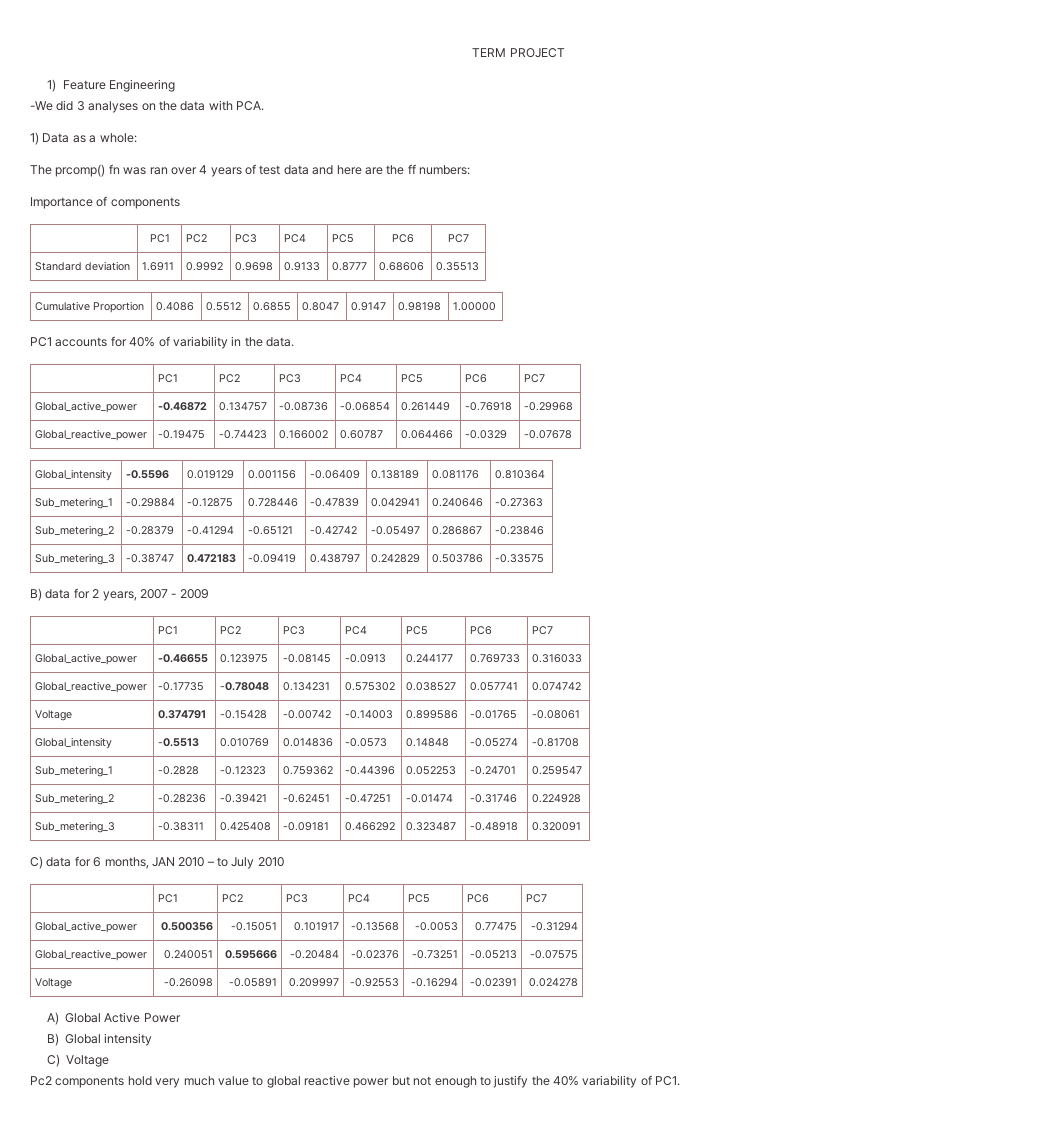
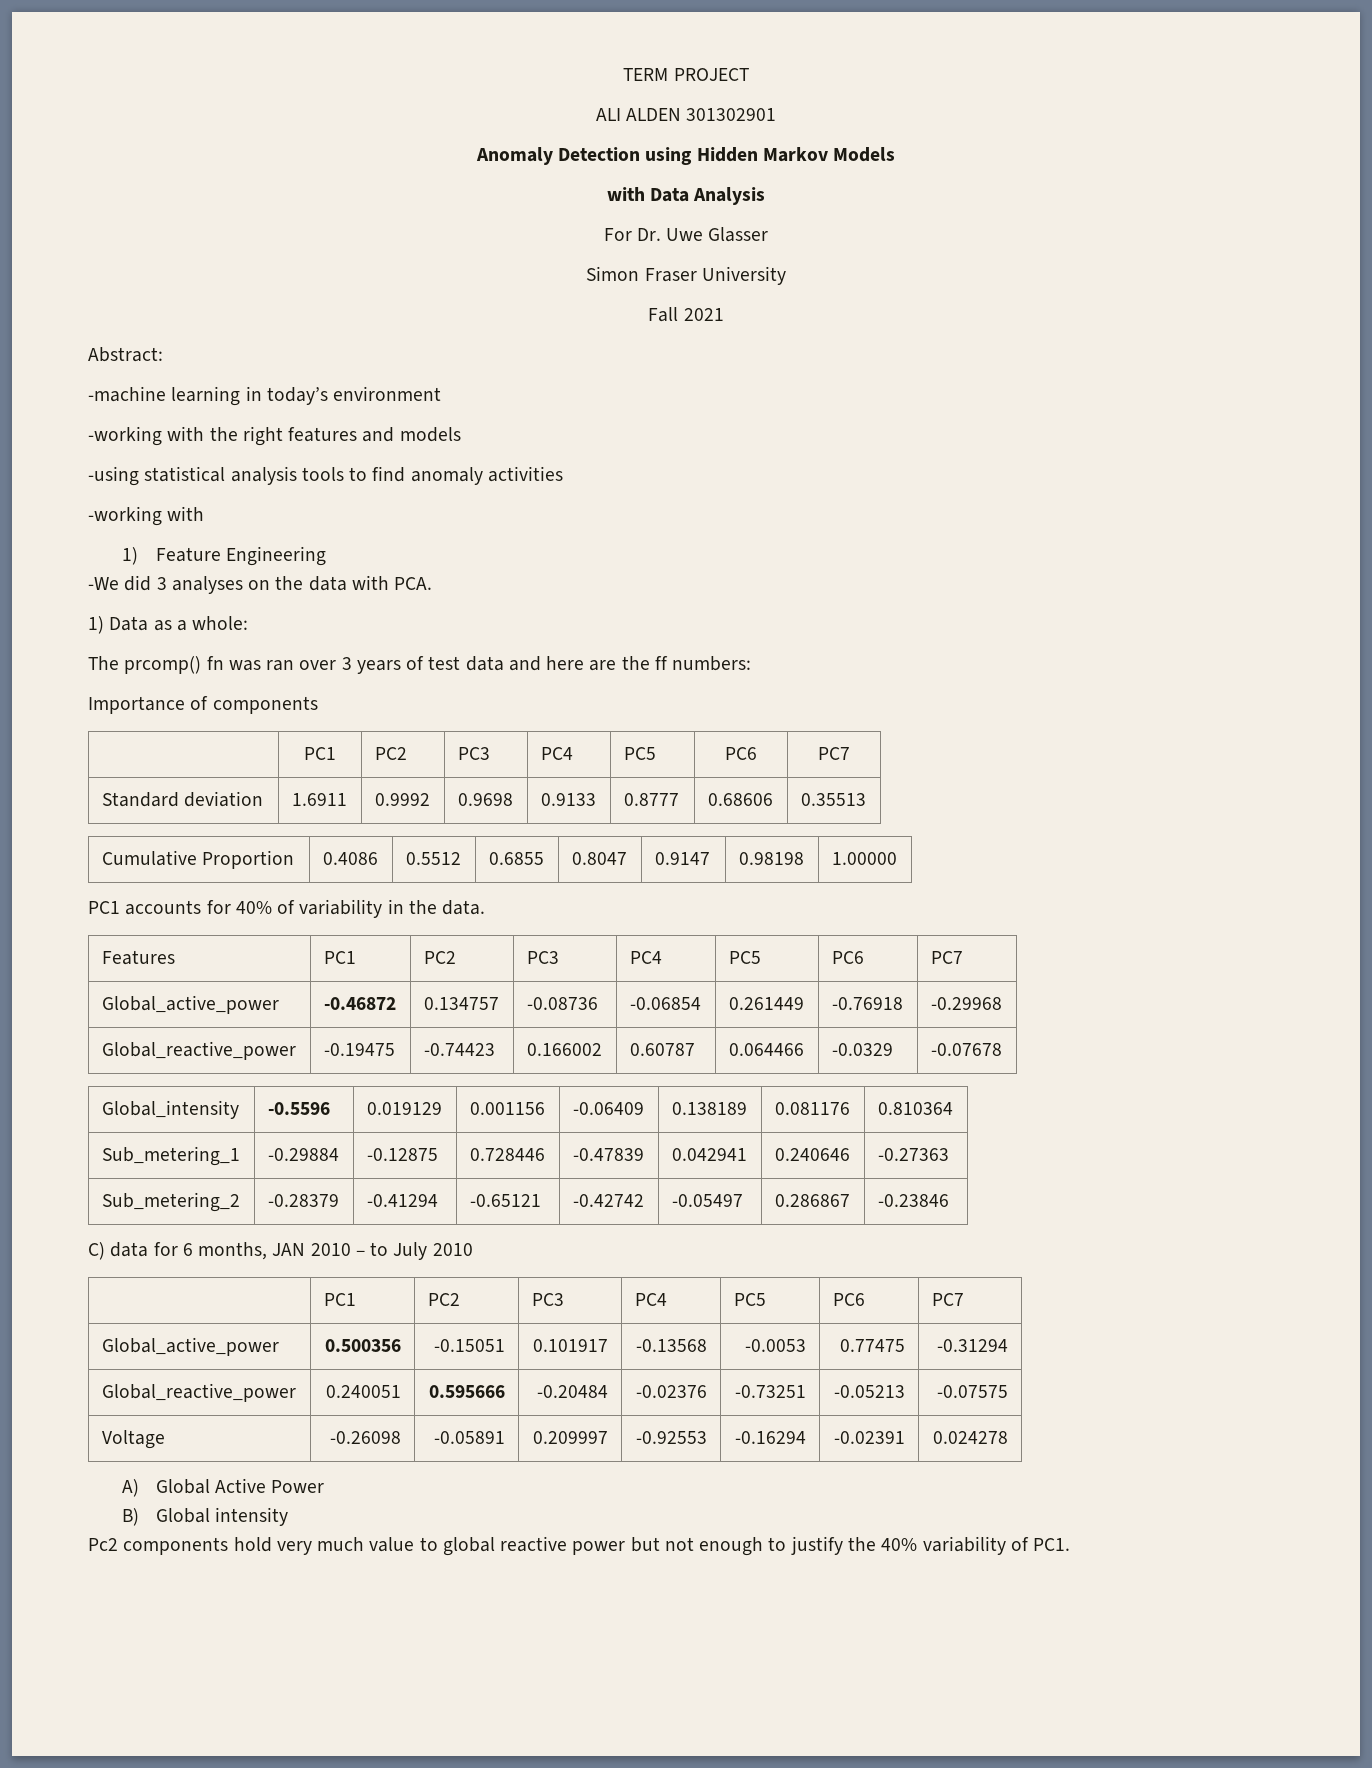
(565, 53) none -> [595,108,777,121] [475,147,896,165] [606,187,766,205] [603,227,769,242] [586,266,786,285] [648,307,724,322] [88,347,163,362] [88,386,442,406] [88,426,461,446] [88,466,563,486] [88,506,205,526] // ALI ALDEN 301302901 // Anomaly Detection using Hidden Markov Models // with Data Analysis // For Dr. Uwe Glasser // Simon Fraser University // Fall 2021 // Abstract: // -machine learning in today’s environment // -working with the right features and models // -using statistical analysis tools to find anomaly activities // -working with
[199,165,208,174] 4 -> [341,657,352,670] 3
(294, 342) none -> [101,950,175,965] Features
[35,553,116,565] [126,554,175,563] [187,554,237,563] [248,554,297,563] [310,554,361,563] [371,554,421,563] [432,554,484,563] [495,554,545,563] [30,588,209,601] [158,626,179,635] [220,626,242,635] [283,626,306,635] [345,626,368,635] [406,626,429,635] [470,626,493,635] [532,626,554,635] [35,653,138,665] [158,654,209,663] [220,654,269,663] [283,654,332,663] [345,654,387,663] [406,654,454,663] [470,654,521,663] [532,654,583,663] [35,681,148,693] [158,682,205,691] [220,682,270,691] [283,682,331,691] [345,682,396,691] [406,682,457,691] [470,682,519,691] [532,682,582,691] [35,710,73,721] [158,710,207,719] [220,710,268,719] [283,710,332,719] [345,710,394,719] [406,710,459,719] [470,710,518,719] [532,710,581,719] [35,737,113,749] [158,738,200,747] [220,738,270,747] [283,738,334,747] [345,738,388,747] [406,738,450,747] [470,738,519,747] [532,738,580,747] [35,765,114,777] [158,766,200,775] [220,766,267,775] [283,766,334,775] [345,766,396,775] [406,766,457,775] [470,766,517,775] [532,766,583,775] [35,793,115,805] [158,794,207,803] [220,794,268,803] [283,794,331,803] [345,794,392,803] [406,794,454,803] [470,794,518,803] [532,794,582,803] [35,821,116,833] [158,822,205,831] [220,822,272,831] [283,822,330,831] [345,822,396,831] [406,822,457,831] [470,822,519,831] [532,822,582,831] // Sub_metering_3 | -0.38747 | 0.472183 | -0.09419 | 0.438797 | 0.242829 | 0.503786 | -0.33575 // B) data for 2 years, 2007 - 2009 // | PC1 | PC2 | PC3 | PC4 | PC5 | PC6 | PC7 // Global_active_power | -0.46655 | 0.123975 | -0.08145 | -0.0913 | 0.244177 | 0.769733 | 0.316033 // Global_reactive_power | -0.17735 | -0.78048 | 0.134231 | 0.575302 | 0.038527 | 0.057741 | 0.074742 // Voltage | 0.374791 | -0.15428 | -0.00742 | -0.14003 | 0.899586 | -0.01765 | -0.08061 // Global_intensity | -0.5513 | 0.010769 | 0.014836 | -0.0573 | 0.14848 | -0.05274 | -0.81708 // Sub_metering_1 | -0.2828 | -0.12323 | 0.759362 | -0.44396 | 0.052253 | -0.24701 | 0.259547 // Sub_metering_2 | -0.28236 | -0.39421 | -0.62451 | -0.47251 | -0.01474 | -0.31746 | 0.224928 // Sub_metering_3 | -0.38311 | 0.425408 | -0.09181 | 0.466292 | 0.323487 | -0.48918 | 0.320091 -> (949, 1200) none
[46,1054,109,1067] // C) Voltage -> (288, 1516) none

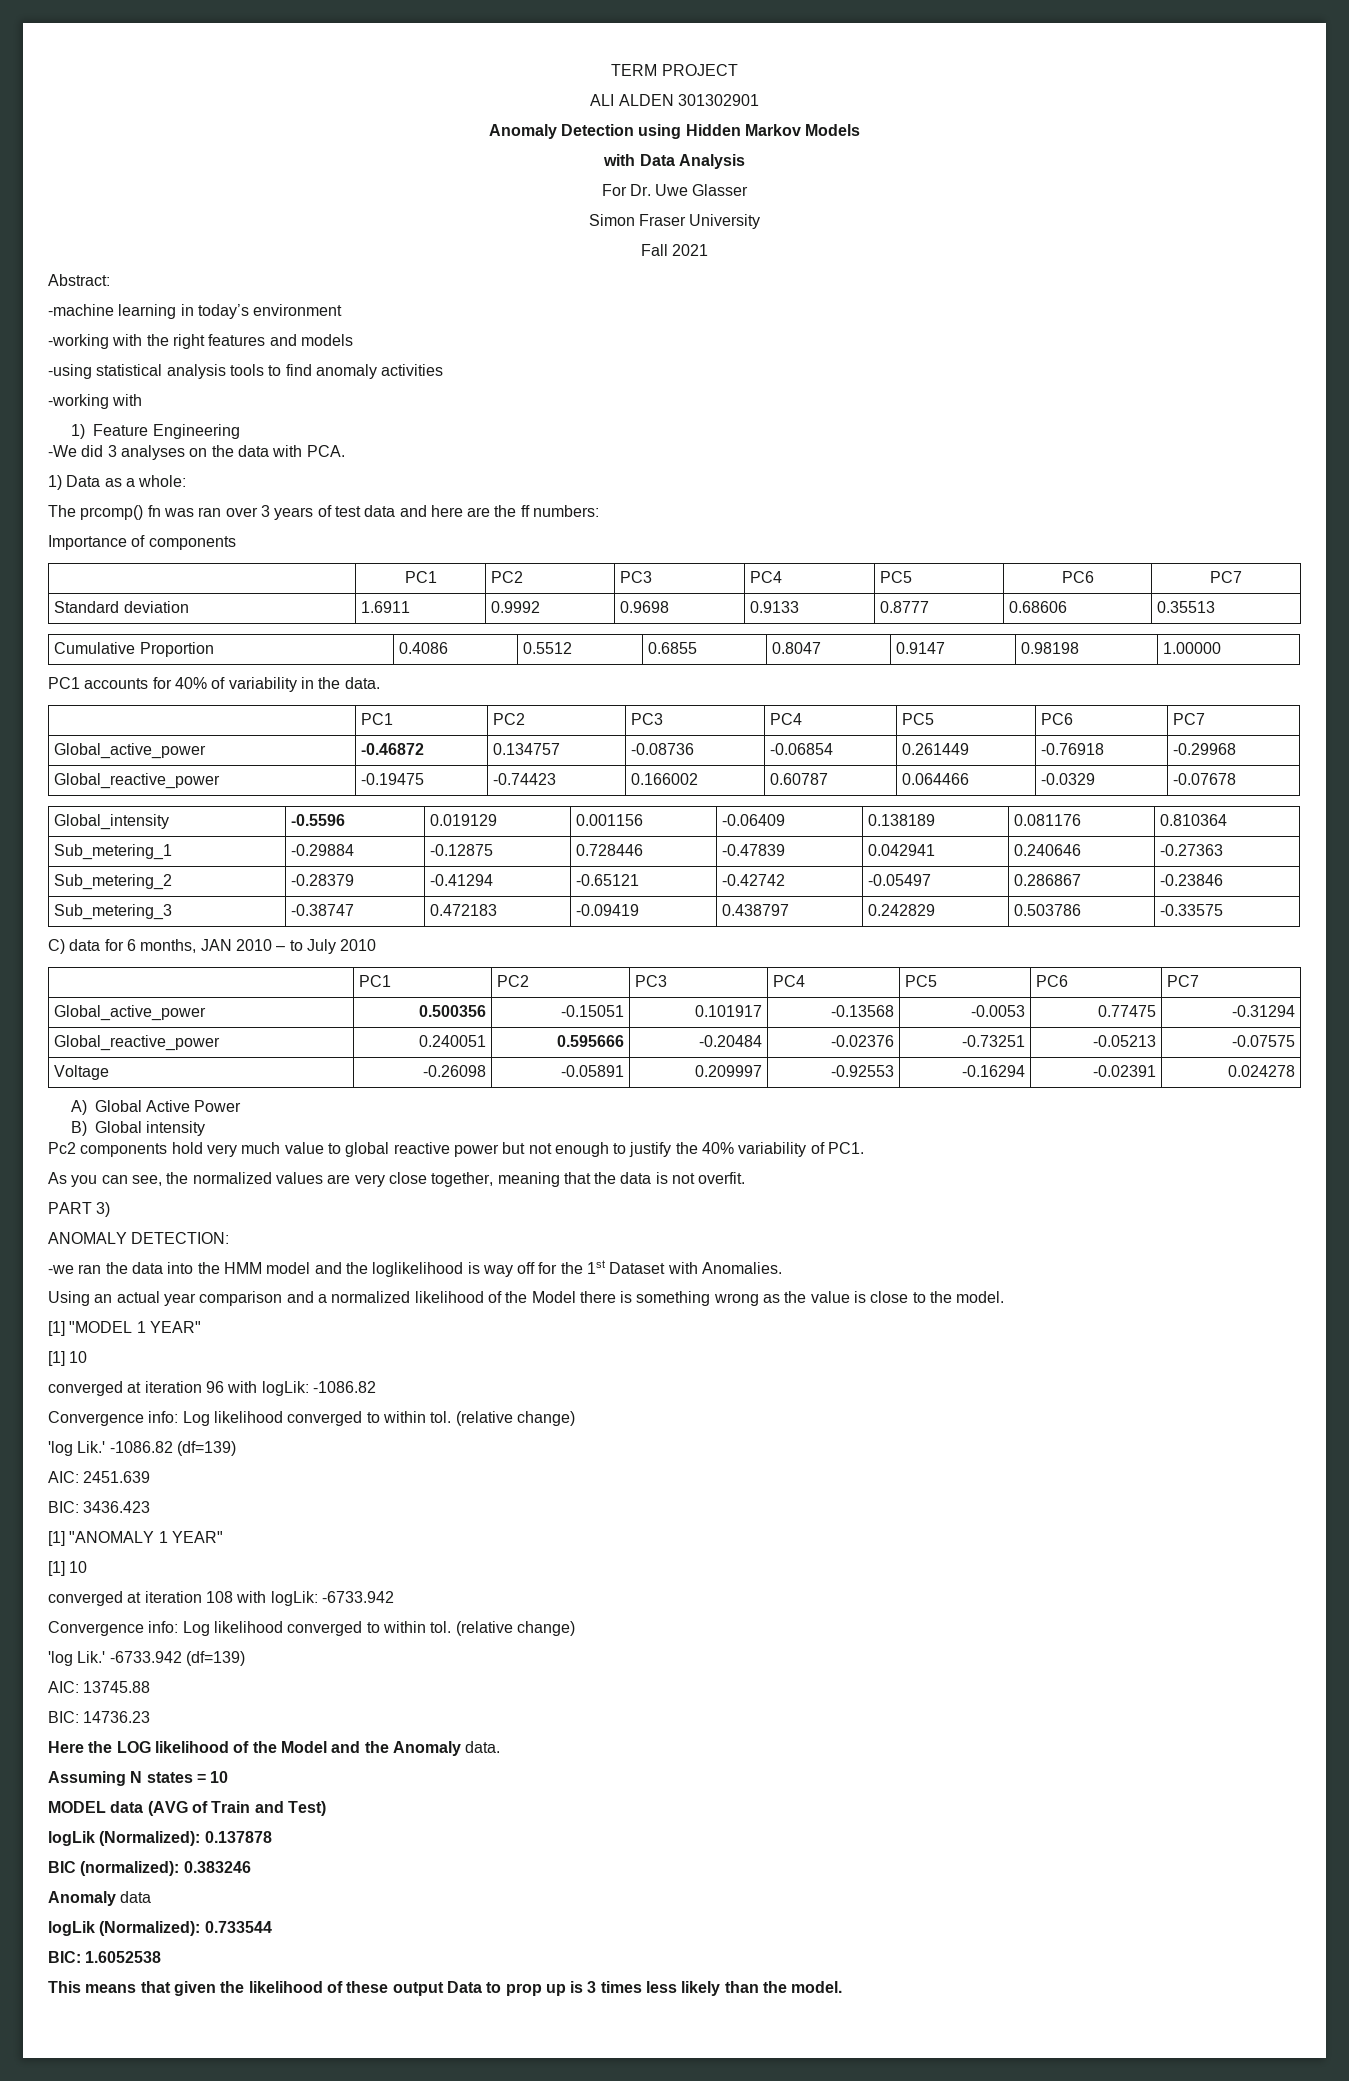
[101,950,175,965] Features -> (380, 683) none
(949, 1200) none -> [54,904,173,920] [291,904,355,916] [430,904,498,916] [576,904,640,916] [722,904,790,916] [868,904,936,916] [1014,904,1082,916] [1160,904,1224,916] // Sub_metering_3 | -0.38747 | 0.472183 | -0.09419 | 0.438797 | 0.242829 | 0.503786 | -0.33575
(1071, 1544) none -> [48,1172,746,1187] [48,1202,111,1217] [48,1232,230,1244] [48,1260,783,1277] [48,1291,1005,1306] [48,1321,201,1336] [48,1351,88,1366] [48,1381,376,1396] [48,1411,575,1426] [48,1441,236,1456] [48,1471,151,1483] [48,1501,151,1513] [48,1531,223,1546] [48,1561,88,1576] [48,1591,394,1606] [48,1621,575,1636] [48,1651,245,1666] [48,1681,151,1693] [48,1711,151,1723] [48,1741,501,1756] [48,1771,229,1786] [48,1801,326,1816] [48,1831,272,1846] [48,1861,251,1876] [48,1891,152,1906] [48,1921,272,1936] [48,1951,162,1963] [48,1981,843,1996] // As you can see, the normalized values are very close together, meaning that the data is not overfit. // PART 3) // ANOMALY DETECTION: // -we ran the data into the HMM model and the loglikelihood is way off for the 1st Dataset with Anomalies. // Using an actual year comparison and a normalized likelihood of the Model there is something wrong as the value is close to the model. // [1] "MODEL 1 YEAR" // [1] 10 // converged at iteration 96 with logLik: -1086.82 // Convergence info: Log likelihood converged to within tol. (relative change) // 'log Lik.' -1086.82 (df=139) // AIC: 2451.639 // BIC: 3436.423 // [1] "ANOMALY 1 YEAR" // [1] 10 // converged at iteration 108 with logLik: -6733.942 // Convergence info: Log likelihood converged to within tol. (relative change) // 'log Lik.' -6733.942 (df=139) // AIC: 13745.88 // BIC: 14736.23 // Here the LOG likelihood of the Model and the Anomaly data. // Assuming N states = 10 // MODEL data (AVG of Train and Test) // logLik (Normalized): 0.137878 // BIC (normalized): 0.383246 // Anomaly data // logLik (Normalized): 0.733544 // BIC: 1.6052538 // This means that given the likelihood of these output Data to prop up is 3 times less likely than the model.

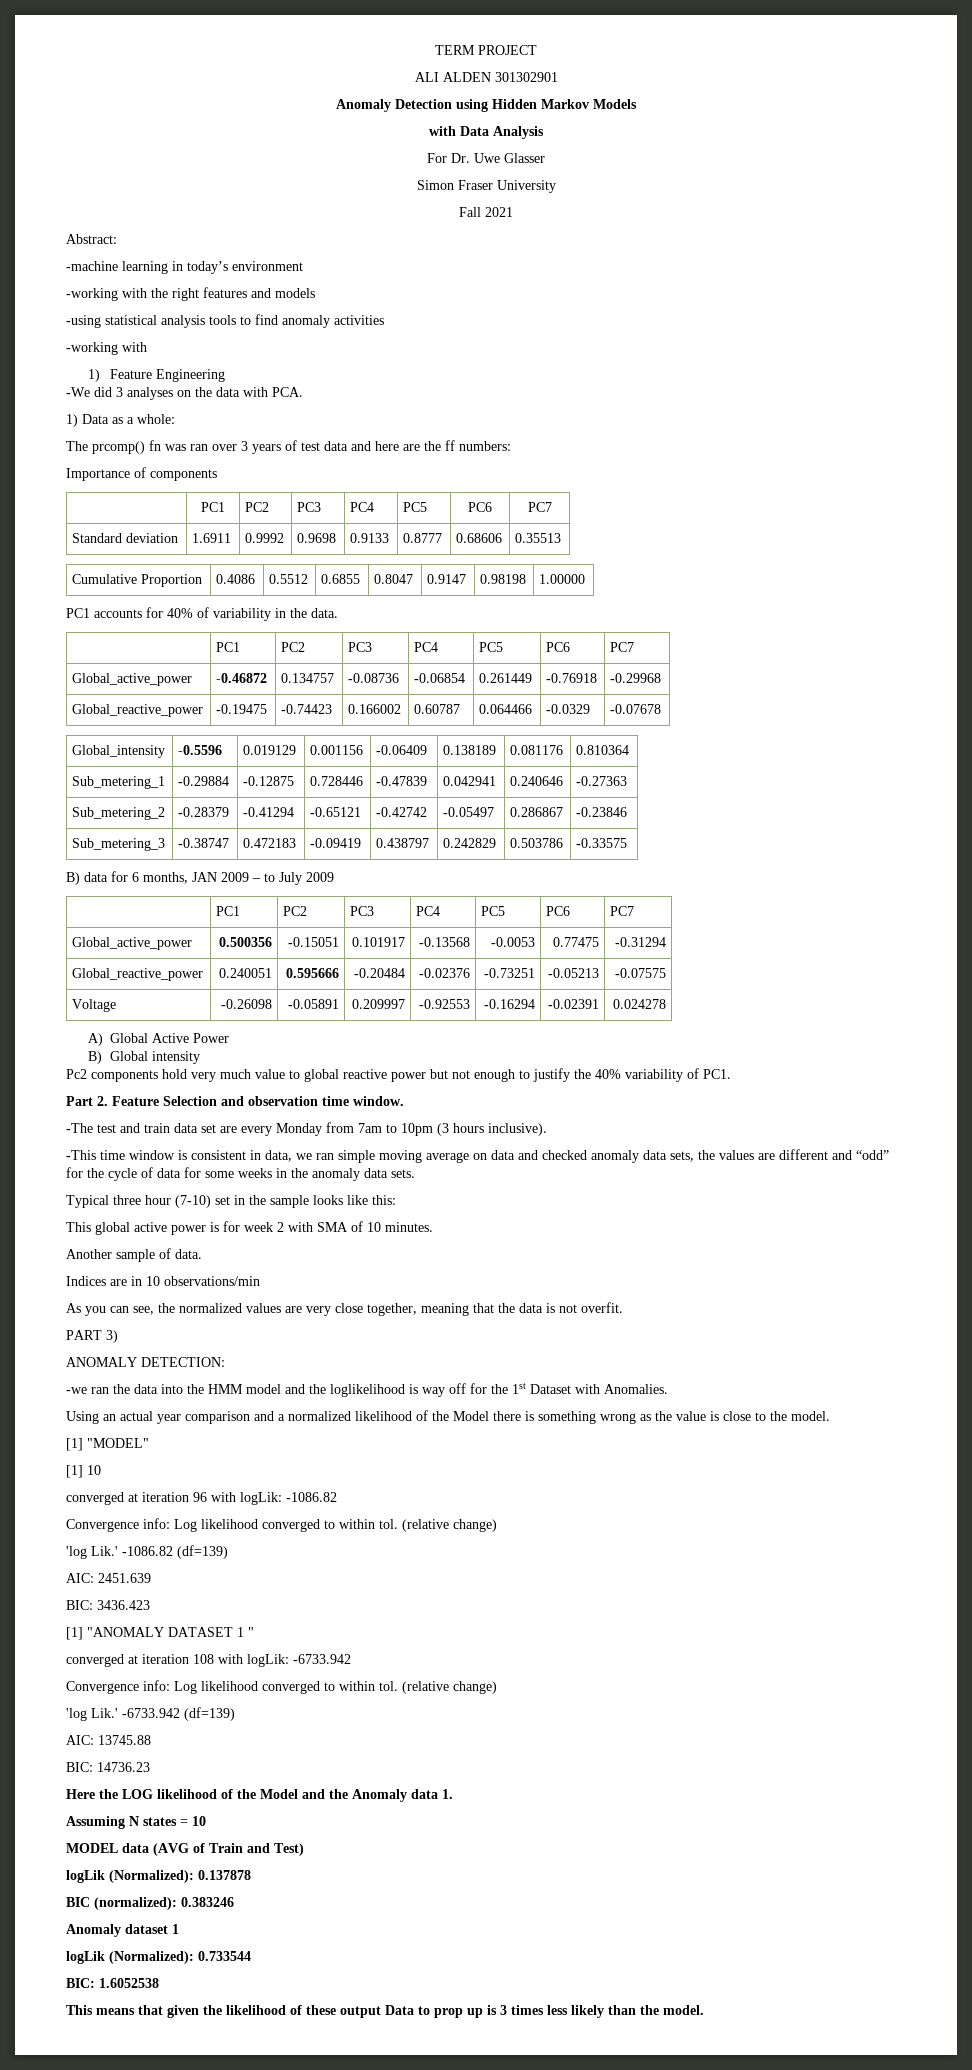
[48,939,65,954] C) -> [66,872,80,885] B)
[235,939,272,951] 2010 -> [221,872,249,882] 2009
[340,939,377,951] 2010 -> [306,872,334,882] 2009
(865, 1148) none -> [66,1096,404,1106] [66,1122,547,1136] [66,1149,889,1163] [66,1167,415,1181] [66,1195,396,1208] [66,1221,433,1235] [66,1248,202,1262] [66,1276,260,1286] // Part 2. Feature Selection and observation time window. // -The test and train data set are every Monday from 7am to 10pm (3 hours inclusive). // -This time window is consistent in data, we ran simple moving average on data and checked anomaly data sets, the values are different and “odd” for the cycle of data for some weeks in the anomaly data sets. // Typical three hour (7-10) set in the sample looks like this: // This global active power is for week 2 with SMA of 10 minutes. // Another sample of data. // Indices are in 10 observations/min
[69,1321,201,1333] "MODEL 1 YEAR" -> [87,1438,149,1448] "MODEL"
[158,1531,223,1543] [48,1561,88,1576] 1 YEAR" // [1] 10 -> [168,1627,254,1637] DATASET 1 "
[465,1741,501,1753] data. -> [411,1789,453,1799] data 1.
[120,1891,152,1903] data -> [125,1924,179,1934] dataset 1

